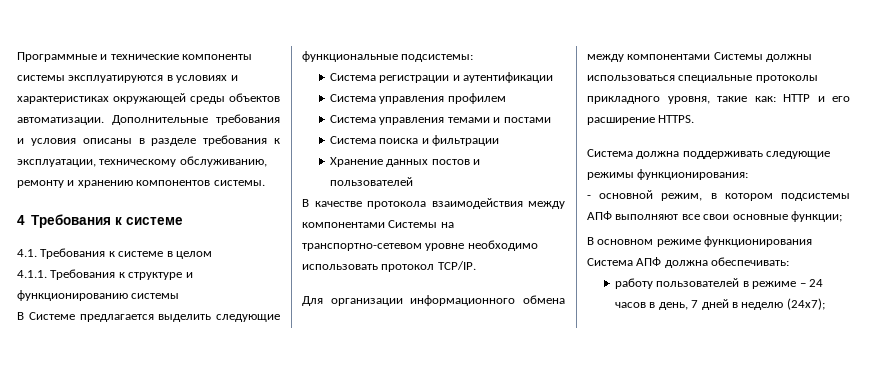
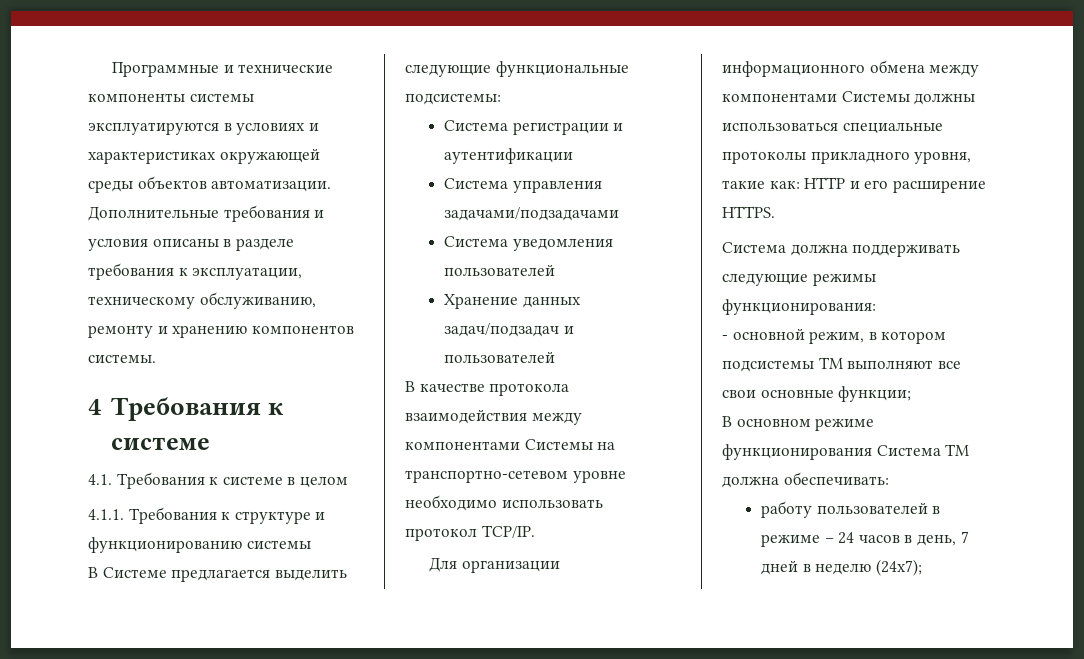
[447,93,506,104] [330,115,551,125] [330,135,500,146] профилем // Система управления темами и постами // Система поиска и фильтрации -> [443,207,619,221] [443,236,613,251] [443,264,555,276] задачами/подзадачами // Система уведомления пользователей
[431,159,470,165] постов -> [443,323,559,337] задач/подзадач
[587,211,612,220] АПФ -> [818,357,843,369] ТМ
[636,257,662,266] АПФ -> [945,444,970,456] ТМ

